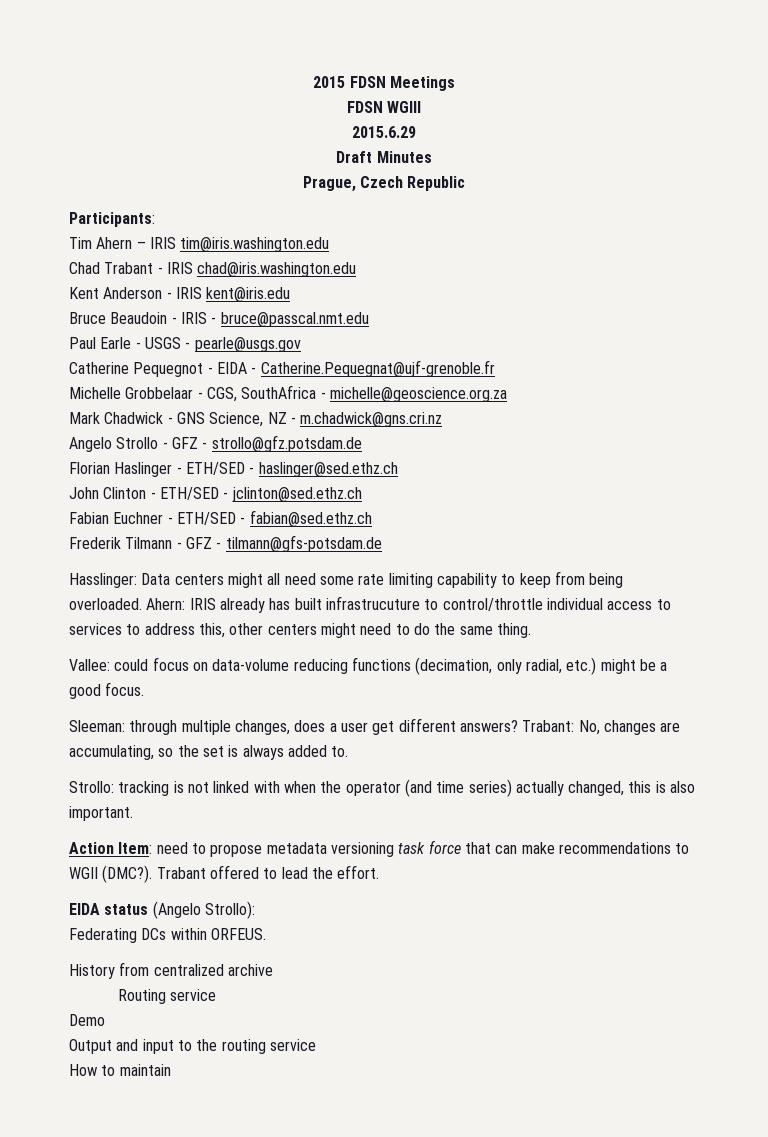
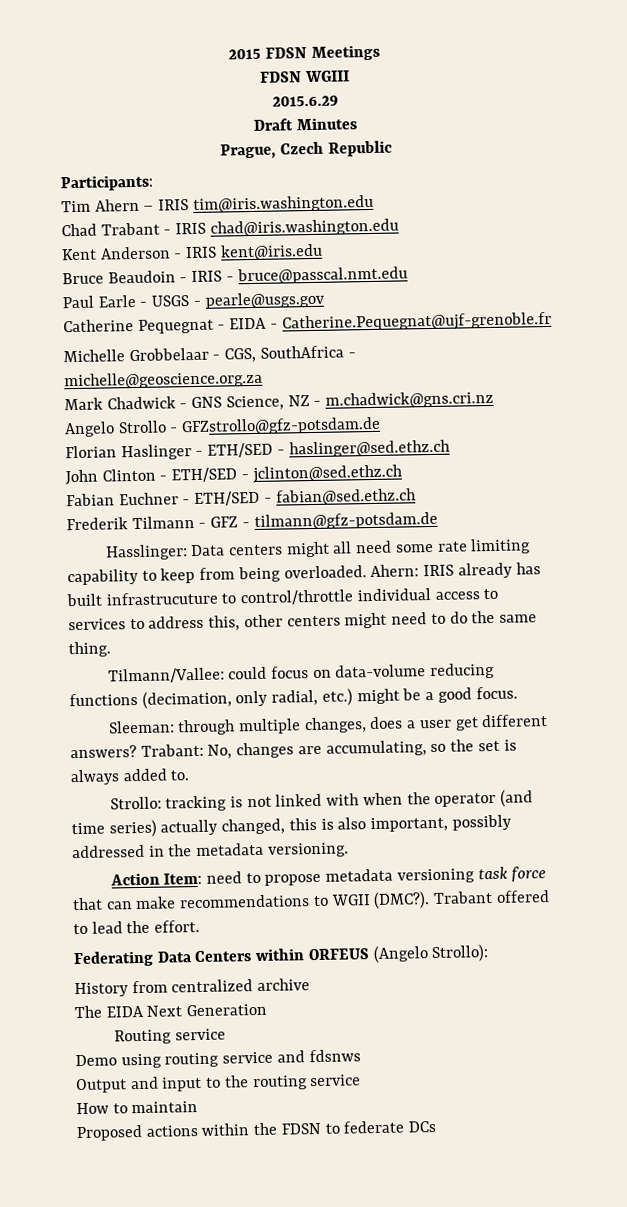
[133,362,204,377] Pequegnot -> [137,318,214,334] Pequegnat
[171,435,362,452] GFZ - strollo@gfz.potsdam.de -> [181,416,382,436] GFZstrollo@gfz-potsdam.de
[225,535,382,552] tilmann@gfs-potsdam.de -> [253,511,438,531] tilmann@gfz-potsdam.de
[69,659,110,671] Vallee: -> [107,667,225,684] Tilmann/Vallee:
[69,806,133,821] important. -> [370,814,512,833] [72,842,349,859] important, possibly addressed in the metadata versioning.
[69,901,255,919] [69,928,266,943] EIDA status (Angelo Strollo): // Federating DCs within ORFEUS. -> [73,944,490,968] Federating Data Centers within ORFEUS (Angelo Strollo):
(273, 970) none -> [74,1003,268,1019] // The EIDA Next Generation
(105, 1020) none -> [120,1049,361,1069] using routing service and fdsnws
(171, 1070) none -> [76,1120,437,1142] // Proposed actions within the FDSN to federate DCs

